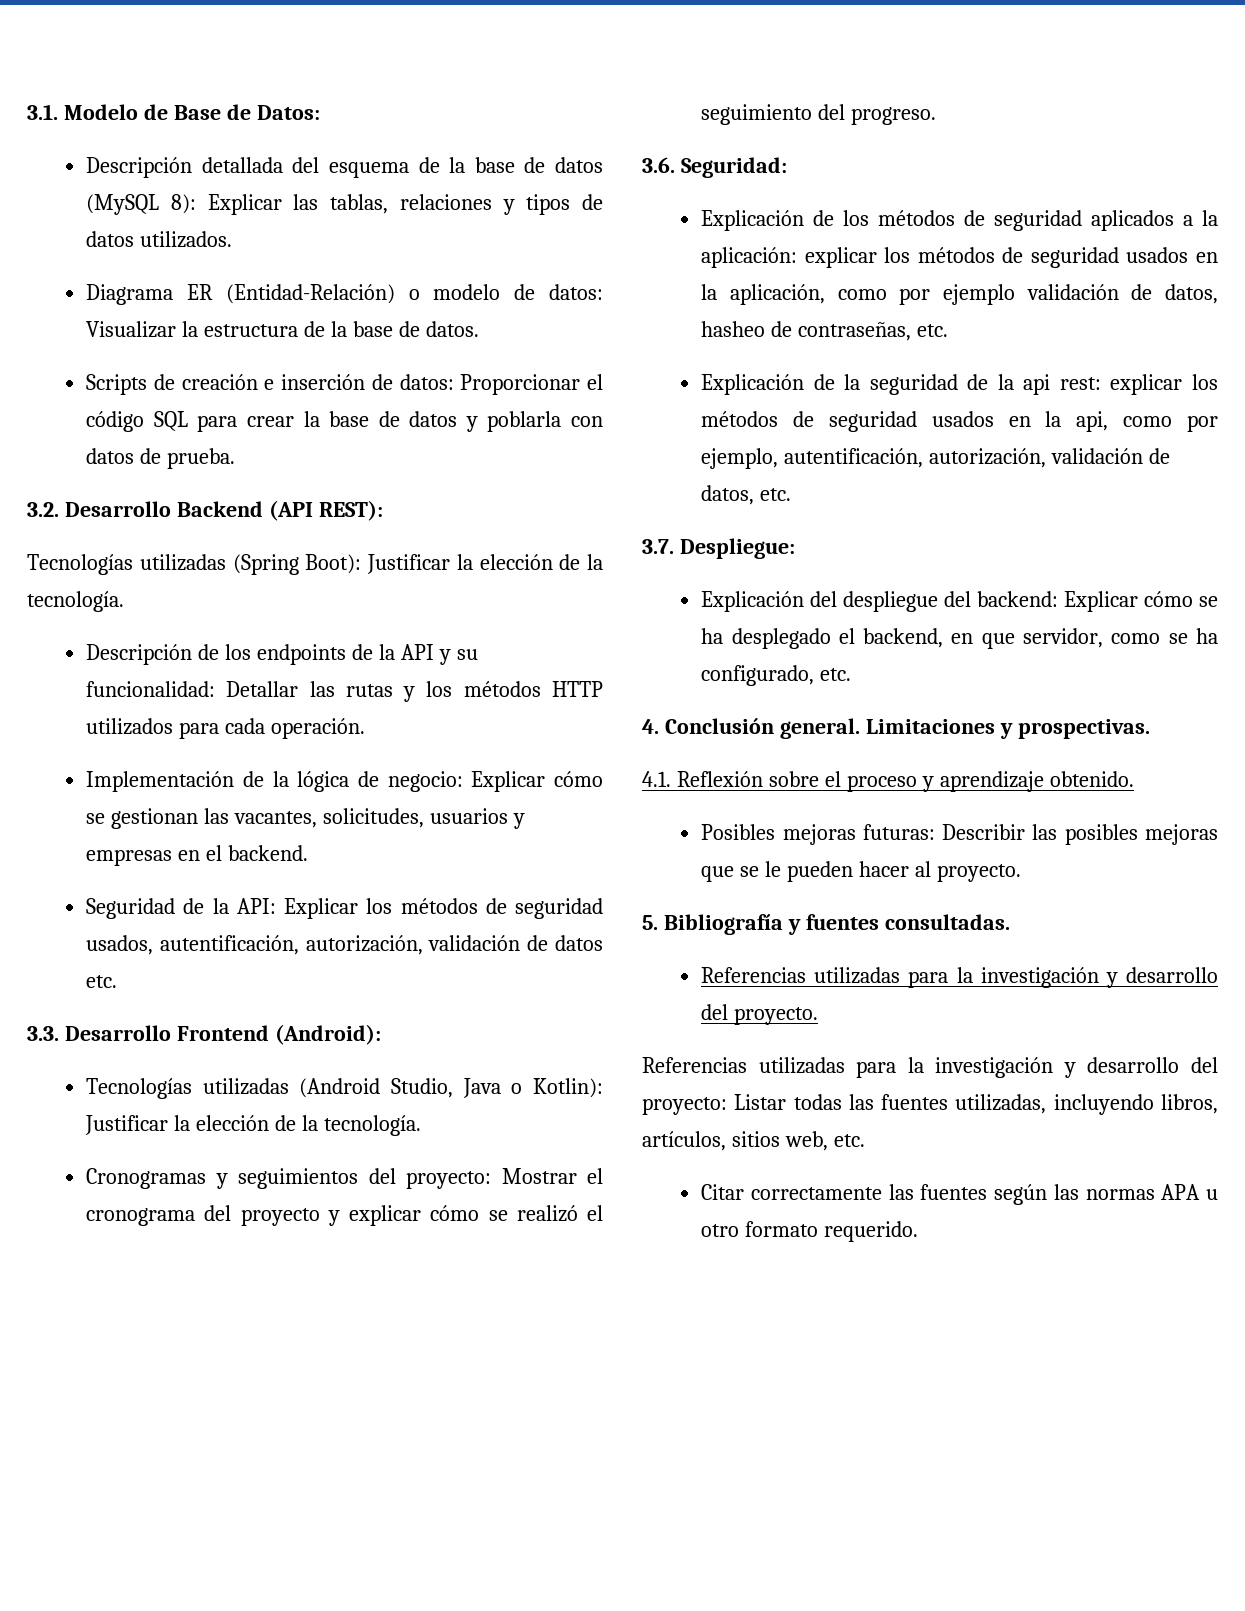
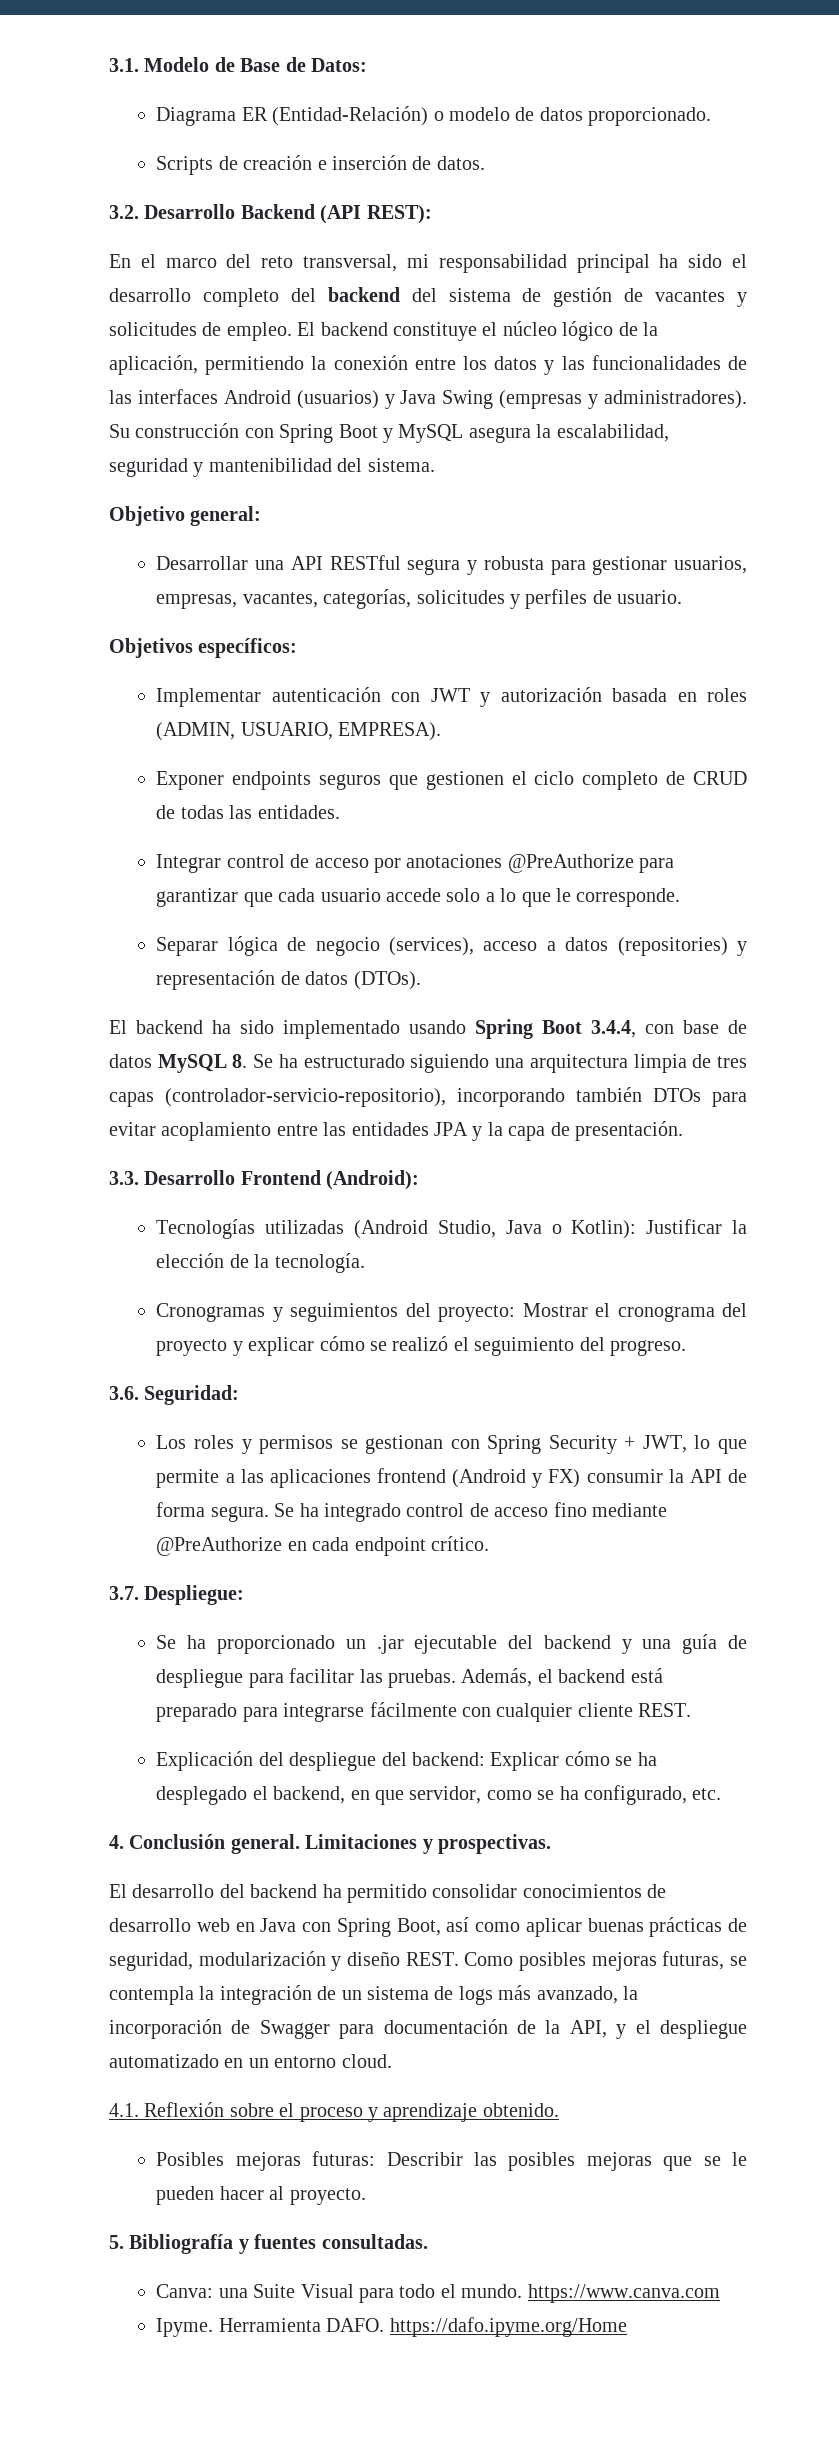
[86,157,604,178] [86,194,603,215] [86,231,233,248] // Descripción detallada del esquema de la base de datos (MySQL 8): Explicar las tablas, relaciones y tipos de datos utilizados. -> (367, 65) none
[549,284,603,300] [86,321,479,338] datos: Visualizar la estructura de la base de datos. -> [539,107,712,126] datos proporcionado.
[399,374,603,395] [86,411,604,432] [86,448,236,469] datos: Proporcionar el código SQL para crear la base de datos y poblarla con datos de prueba. -> [436,156,485,170] datos.
[27,554,603,575] [27,591,124,612] [86,644,478,665] [86,681,603,702] [86,718,366,739] [86,771,603,792] [86,808,525,829] [86,845,309,866] [86,898,604,919] [86,935,603,955] [86,975,118,988] Tecnologías utilizadas (Spring Boot): Justificar la elección de la tecnología. // Descripción de los endpoints de la API y su funcionalidad: Detallar las rutas y los métodos HTTP utilizados para cada operación. // Implementación de la lógica de negocio: Explicar cómo se gestionan las vacantes, solicitudes, usuarios y empresas en el backend. // Seguridad de la API: Explicar los métodos de seguridad usados, autentificación, autorización, validación de datos etc. -> [109,254,748,273] [109,287,747,307] [109,321,658,341] [109,355,747,375] [109,389,748,409] [109,423,669,443] [109,458,435,477] [109,506,262,526] [156,555,748,575] [156,589,683,609] [109,638,298,658] [156,687,747,707] [156,722,442,741] [156,771,747,790] [156,805,340,819] [156,854,675,873] [156,888,681,907] [156,936,747,956] [156,970,421,990] [109,1019,747,1039] [109,1054,748,1073] [109,1087,747,1107] [109,1121,683,1141] En el marco del reto transversal, mi responsabilidad principal ha sido el desarrollo completo del backend del sistema de gestión de vacantes y solicitudes de empleo. El backend constituye el núcleo lógico de la aplicación, permitiendo la conexión entre los datos y las funcionalidades de las interfaces Android (usuarios) y Java Swing (empresas y administradores). Su construcción con Spring Boot y MySQL asegura la escalabilidad, seguridad y mantenibilidad del sistema. // Objetivo general: // Desarrollar una API RESTful segura y robusta para gestionar usuarios, empresas, vacantes, categorías, solicitudes y perfiles de usuario. // Objetivos específicos: // Implementar autenticación con JWT y autorización basada en roles (ADMIN, USUARIO, EMPRESA). // Exponer endpoints seguros que gestionen el ciclo completo de CRUD de todas las entidades. // Integrar control de acceso por anotaciones @PreAuthorize para garantizar que cada usuario accede solo a lo que le corresponde. // Separar lógica de negocio (services), acceso a datos (repositories) y representación de datos (DTOs). // El backend ha sido implementado usando Spring Boot 3.4.4, con base de datos MySQL 8. Se ha estructurado siguiendo una arquitectura limpia de tres capas (controlador-servicio-repositorio), incorporando también DTOs para evitar acoplamiento entre las entidades JPA y la capa de presentación.
[701,210,1218,231] [701,247,1218,268] [701,284,1218,305] [701,321,949,341] [701,374,1218,395] [701,411,1218,432] [701,448,1170,469] [701,485,792,505] [642,538,795,559] Explicación de los métodos de seguridad aplicados a la aplicación: explicar los métodos de seguridad usados en la aplicación, como por ejemplo validación de datos, hasheo de contraseñas, etc. // Explicación de la seguridad de la api rest: explicar los métodos de seguridad usados en la api, como por ejemplo, autentificación, autorización, validación de datos, etc. // 3.7. Despliegue: -> [156,1435,747,1454] [156,1468,747,1488] [156,1502,668,1522] [156,1536,490,1556] [109,1585,245,1605] [156,1634,747,1654] [156,1668,663,1688] [156,1702,692,1722] Los roles y permisos se gestionan con Spring Security + JWT, lo que permite a las aplicaciones frontend (Android y FX) consumir la API de forma segura. Se ha integrado control de acceso fino mediante @PreAuthorize en cada endpoint crítico. // 3.7. Despliegue: // Se ha proporcionado un .jar ejecutable del backend y una guía de despliegue para facilitar las pruebas. Además, el backend está preparado para integrarse fácilmente con cualquier cliente REST.
(1150, 729) none -> [109,1884,667,1903] [109,1917,747,1937] [109,1951,747,1971] [109,1985,638,2005] [109,2019,747,2039] [109,2054,392,2068] // El desarrollo del backend ha permitido consolidar conocimientos de desarrollo web en Java con Spring Boot, así como aplicar buenas prácticas de seguridad, modularización y diseño REST. Como posibles mejoras futuras, se contempla la integración de un sistema de logs más avanzado, la incorporación de Swagger para documentación de la API, y el despliegue automatizado en un entorno cloud.
[701,967,1218,988] [701,1004,819,1025] [642,1057,1218,1078] [642,1094,1218,1115] [642,1131,865,1151] [701,1184,1218,1205] [701,1221,919,1242] Referencias utilizadas para la investigación y desarrollo del proyecto. // Referencias utilizadas para la investigación y desarrollo del proyecto: Listar todas las fuentes utilizadas, incluyendo libros, artículos, sitios web, etc. // Citar correctamente las fuentes según las normas APA u otro formato requerido. -> [156,2284,720,2303] [156,2317,627,2337] Canva: una Suite Visual para todo el mundo. https://www.canva.com // Ipyme. Herramienta DAFO. https://dafo.ipyme.org/Home

